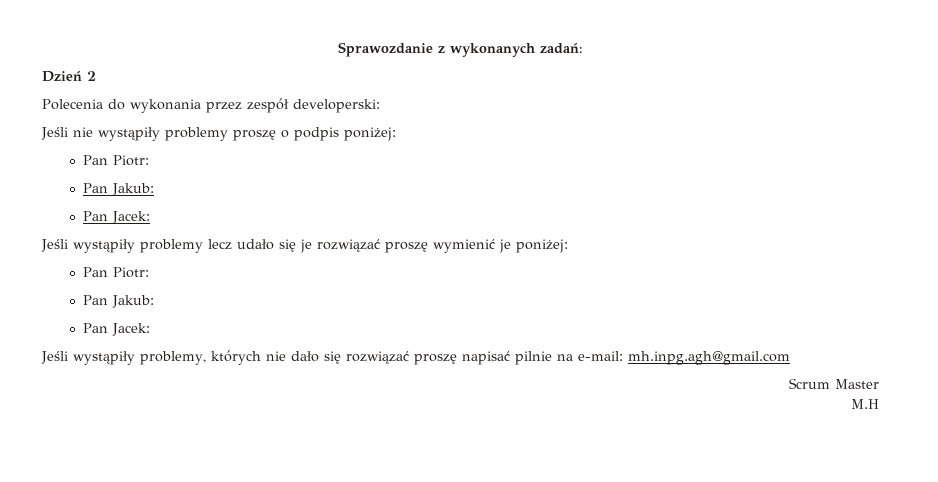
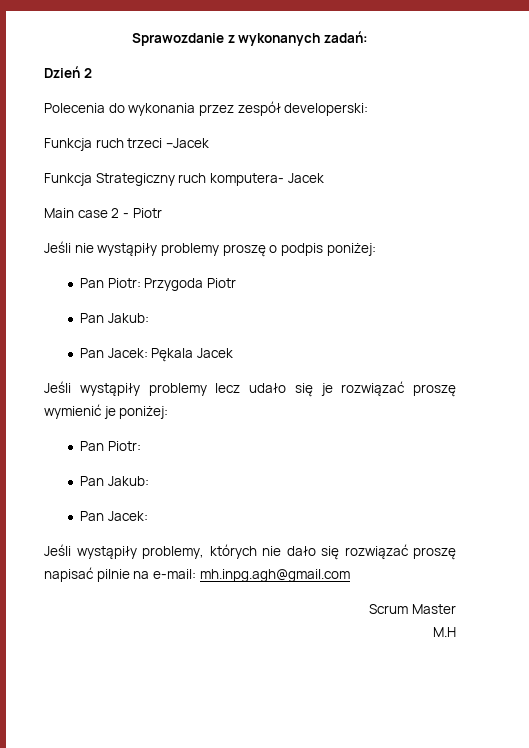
(380, 106) none -> [44,138,209,151] [44,173,324,186] [44,208,162,218] // Funkcja ruch trzeci –Jacek // Funkcja Strategiczny ruch komputera- Jacek // Main case 2 - Piotr
[83,183,155,196] [83,211,151,224] // Pan Jakub: // Pan Jacek: -> [144,278,237,291] [80,313,149,323] [80,348,234,362] Przygoda Piotr // Pan Jakub: // Pan Jacek: Pękala Jacek

